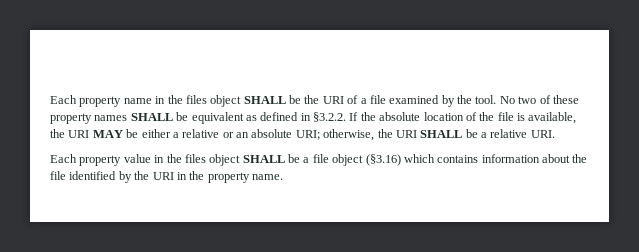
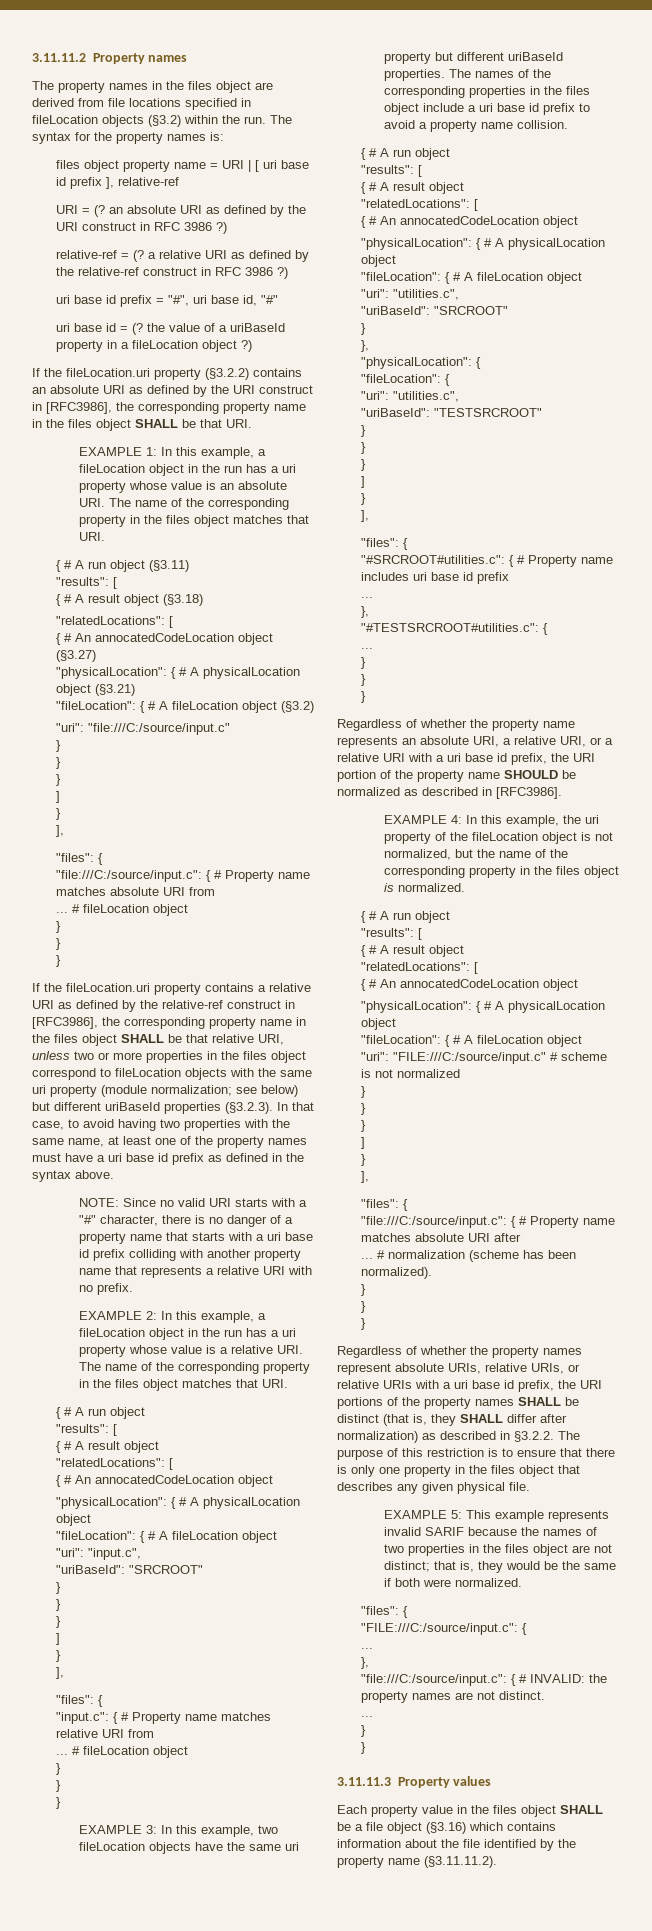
[50,95,579,107] [50,112,577,124] [50,129,555,141] Each property name in the files object SHALL be the URI of a file examined by the tool. No two of these property names SHALL be equivalent as defined in §3.2.2. If the absolute location of the file is available, the URI MAY be either a relative or an absolute URI; otherwise, the URI SHALL be a relative URI. -> [32,53,188,64] [32,81,273,93] [32,98,251,110] [32,115,292,127] [32,132,224,144] [55,160,309,172] [55,177,179,189] [55,205,306,217] [55,222,227,234] [55,250,309,262] [55,267,288,279] [55,295,278,307] [55,323,285,335] [55,340,252,352] [32,368,302,380] [32,385,313,397] [32,402,306,414] [32,419,252,431] [79,447,267,459] [79,464,297,476] [79,481,288,493] [79,498,290,510] [79,515,310,527] [79,532,106,541] [55,560,189,572] [55,577,117,589] [55,594,203,606] [55,616,173,628] [55,633,273,645] [55,650,96,662] [55,667,300,679] [55,684,135,696] [55,701,314,713] [55,723,230,735] [55,740,61,752] [55,757,61,769] [55,774,61,786] [55,791,60,803] [55,808,61,820] [55,825,64,837] [55,853,103,865] [55,870,310,882] [55,887,215,896] [55,904,188,916] [55,921,61,933] [55,938,61,950] [55,955,61,967] [32,983,311,995] [32,1000,295,1012] [32,1017,306,1029] [32,1034,284,1046] [32,1051,306,1063] [32,1068,312,1080] [32,1085,298,1097] [32,1102,314,1114] [32,1119,290,1131] [32,1136,307,1148] [32,1153,304,1165] [32,1170,114,1182] [79,1198,308,1207] [79,1215,294,1227] [79,1232,314,1244] [79,1249,302,1261] [79,1266,313,1278] [79,1283,134,1295] [79,1311,267,1323] [79,1328,297,1340] [79,1345,304,1357] [79,1362,311,1374] [79,1379,289,1391] [55,1407,145,1419] [55,1424,117,1436] [55,1441,159,1453] [55,1458,173,1470] [55,1475,273,1487] [55,1497,300,1509] [55,1514,91,1526] [55,1531,277,1543] [55,1548,141,1560] [55,1565,203,1574] [55,1582,61,1594] [55,1599,61,1611] [55,1616,61,1628] [55,1633,60,1645] [55,1650,61,1662] [55,1667,64,1679] [55,1695,103,1707] [55,1712,271,1724] [55,1729,154,1738] [55,1746,188,1758] [55,1763,61,1775] [55,1780,61,1792] [55,1797,61,1809] [79,1825,279,1837] [79,1842,300,1854] [384,52,564,64] [384,69,552,81] [384,86,591,98] [384,103,591,115] [384,120,569,132] [360,148,450,160] [360,165,422,177] [360,182,464,194] [360,199,478,211] [360,216,578,228] [360,238,605,250] [360,255,396,267] [360,272,582,284] [360,289,459,300] [360,306,508,315] [360,323,366,335] [360,340,369,352] [360,357,481,369] [360,374,450,386] [360,391,459,402] [360,408,542,417] [360,425,366,437] [360,442,366,454] [360,459,366,471] [360,476,365,488] [360,493,366,505] [360,510,369,522] [360,538,408,550] [360,555,613,567] [360,572,509,584] [360,597,373,598] [360,606,369,618] [360,623,548,635] [360,648,373,649] [360,657,366,669] [360,674,366,686] [360,691,366,703] [337,719,575,731] [337,736,613,748] [337,753,595,765] [337,770,576,782] [337,787,562,799] [384,815,600,827] [384,832,614,844] [384,849,569,860] [384,866,620,878] [384,883,466,892] [360,911,450,923] [360,928,422,940] [360,945,464,957] [360,962,478,974] [360,979,578,991] [360,1001,605,1013] [360,1018,396,1030] [360,1035,582,1047] [360,1052,607,1064] [360,1069,460,1078] [360,1086,366,1098] [360,1103,366,1115] [360,1120,366,1132] [360,1137,365,1149] [360,1154,366,1166] [360,1171,369,1183] [360,1199,408,1211] [360,1216,615,1228] [360,1233,521,1242] [360,1250,576,1262] [360,1267,432,1279] [360,1284,366,1296] [360,1301,366,1313] [360,1318,366,1330] [337,1346,582,1358] [337,1363,580,1375] [337,1380,602,1392] [337,1397,579,1409] [337,1414,567,1426] [337,1431,580,1443] [337,1448,615,1460] [337,1465,580,1477] [337,1482,530,1494] [384,1510,610,1522] [384,1527,598,1536] [384,1544,613,1556] [384,1561,617,1573] [384,1578,523,1587] [360,1606,408,1618] [360,1623,527,1635] [360,1648,373,1649] [360,1657,369,1669] [360,1674,607,1686] [360,1691,545,1703] [360,1716,373,1717] [360,1725,366,1737] [360,1742,366,1754] [337,1776,492,1788] 3.11.11.2 Property names // The property names in the files object are derived from file locations specified in fileLocation objects (§3.2) within the run. The syntax for the property names is: // files object property name = URI | [ uri base id prefix ], relative-ref // URI = (? an absolute URI as defined by the URI construct in RFC 3986 ?) // relative-ref = (? a relative URI as defined by the relative-ref construct in RFC 3986 ?) // uri base id prefix = "#", uri base id, "#" // uri base id = (? the value of a uriBaseId property in a fileLocation object ?) // If the fileLocation.uri property (§3.2.2) contains an absolute URI as defined by the URI construct in [RFC3986], the corresponding property name in the files object SHALL be that URI. // EXAMPLE 1: In this example, a fileLocation object in the run has a uri property whose value is an absolute URI. The name of the corresponding property in the files object matches that URI. // { # A run object (§3.11) // "results": [ // { # A result object (§3.18) // "relatedLocations": [ // { # An annocatedCodeLocation object (§3.27) // "physicalLocation": { # A physicalLocation object (§3.21) // "fileLocation": { # A fileLocation object (§3.2) // "uri": "file:///C:/source/input.c" // } // } // } // ] // } // ], // "files": { // "file:///C:/source/input.c": { # Property name matches absolute URI from // ... # fileLocation object // } // } // } // If the fileLocation.uri property contains a relative URI as defined by the relative-ref construct in [RFC3986], the corresponding property name in the files object SHALL be that relative URI, unless two or more properties in the files object correspond to fileLocation objects with the same uri property (module normalization; see below) but different uriBaseId properties (§3.2.3). In that case, to avoid having two properties with the same name, at least one of the property names must have a uri base id prefix as defined in the syntax above. // NOTE: Since no valid URI starts with a "#" character, there is no danger of a property name that starts with a uri base id prefix colliding with another property name that represents a relative URI with no prefix. // EXAMPLE 2: In this example, a fileLocation object in the run has a uri property whose value is a relative URI. The name of the corresponding property in the files object matches that URI. // { # A run object // "results": [ // { # A result object // "relatedLocations": [ // { # An annocatedCodeLocation object // "physicalLocation": { # A physicalLocation object // "fileLocation": { # A fileLocation object // "uri": "input.c", // "uriBaseId": "SRCROOT" // } // } // } // ] // } // ], // "files": { // "input.c": { # Property name matches relative URI from // ... # fileLocation object // } // } // } // EXAMPLE 3: In this example, two fileLocation objects have the same uri property but different uriBaseId properties. The names of the corresponding properties in the files object include a uri base id prefix to avoid a property name collision. // { # A run object // "results": [ // { # A result object // "relatedLocations": [ // { # An annocatedCodeLocation object // "physicalLocation": { # A physicalLocation object // "fileLocation": { # A fileLocation object // "uri": "utilities.c", // "uriBaseId": "SRCROOT" // } // }, // "physicalLocation": { // "fileLocation": { // "uri": "utilities.c", // "uriBaseId": "TESTSRCROOT" // } // } // } // ] // } // ], // "files": { // "#SRCROOT#utilities.c": { # Property name includes uri base id prefix // ... // }, // "#TESTSRCROOT#utilities.c": { // ... // } // } // } // Regardless of whether the property name represents an absolute URI, a relative URI, or a relative URI with a uri base id prefix, the URI portion of the property name SHOULD be normalized as described in [RFC3986]. // EXAMPLE 4: In this example, the uri property of the fileLocation object is not normalized, but the name of the corresponding property in the files object is normalized. // { # A run object // "results": [ // { # A result object // "relatedLocations": [ // { # An annocatedCodeLocation object // "physicalLocation": { # A physicalLocation object // "fileLocation": { # A fileLocation object // "uri": "FILE:///C:/source/input.c" # scheme is not normalized // } // } // } // ] // } // ], // "files": { // "file:///C:/source/input.c": { # Property name matches absolute URI after // ... # normalization (scheme has been normalized). // } // } // } // Regardless of whether the property names represent absolute URIs, relative URIs, or relative URIs with a uri base id prefix, the URI portions of the property names SHALL be distinct (that is, they SHALL differ after normalization) as described in §3.2.2. The purpose of this restriction is to ensure that there is only one property in the files object that describes any given physical file. // EXAMPLE 5: This example represents invalid SARIF because the names of two properties in the files object are not distinct; that is, they would be the same if both were normalized. // "files": { // "FILE:///C:/source/input.c": { // ... // }, // "file:///C:/source/input.c": { # INVALID: the property names are not distinct. // ... // } // } // 3.11.11.3 Property values
[152,171,283,183] URI in the property name. -> [337,1856,497,1868] property name (§3.11.11.2).

